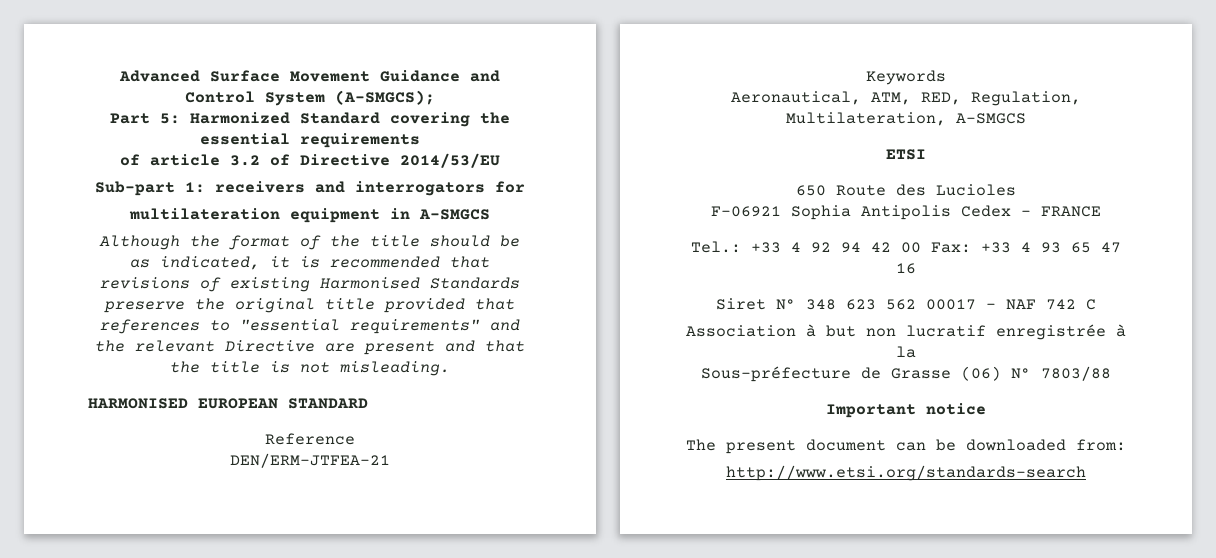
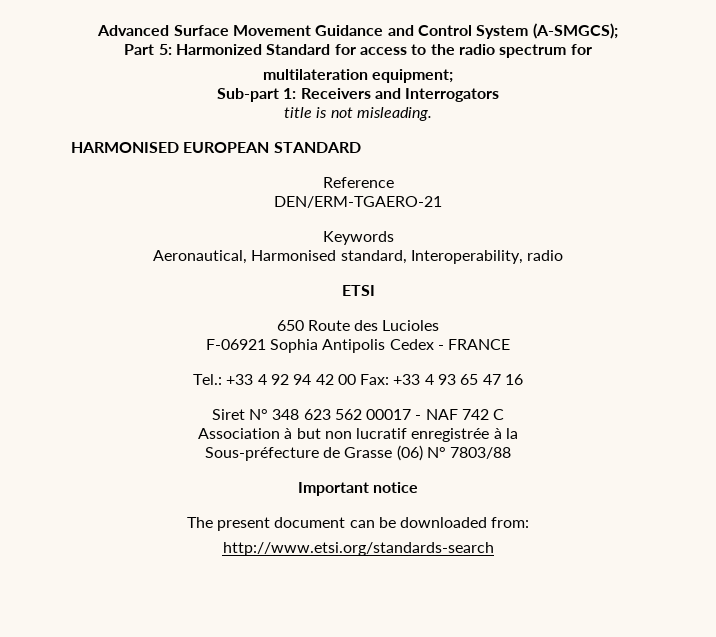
[390,112,510,127] [200,133,420,148] [120,153,500,168] [95,181,525,196] [129,208,490,223] [99,235,520,250] [130,256,490,270] [100,277,520,292] [104,298,515,313] [100,319,520,334] [95,340,525,355] [170,361,200,373] covering the essential requirements // of article 3.2 of Directive 2014/53/EU // Sub-part 1: receivers and interrogators for // multilateration equipment in A-SMGCS // Although the format of the title should be as indicated, it is recommended that revisions of existing Harmonised Standards preserve the original title provided that references to "essential requirements" and the relevant Directive are present and that the -> [334,44,592,58] [262,69,454,83] [216,88,500,102] for access to the radio spectrum for // multilateration equipment; // Sub-part 1: Receivers and Interrogators //
[230,453,390,468] DEN/ERM-JTFEA-21 -> [274,196,442,208] DEN/ERM-TGAERO-21
[871,91,1081,106] [786,112,1026,126] ATM, RED, Regulation, Multilateration, A-SMGCS -> [251,250,564,264] Harmonised standard, Interoperability, radio

